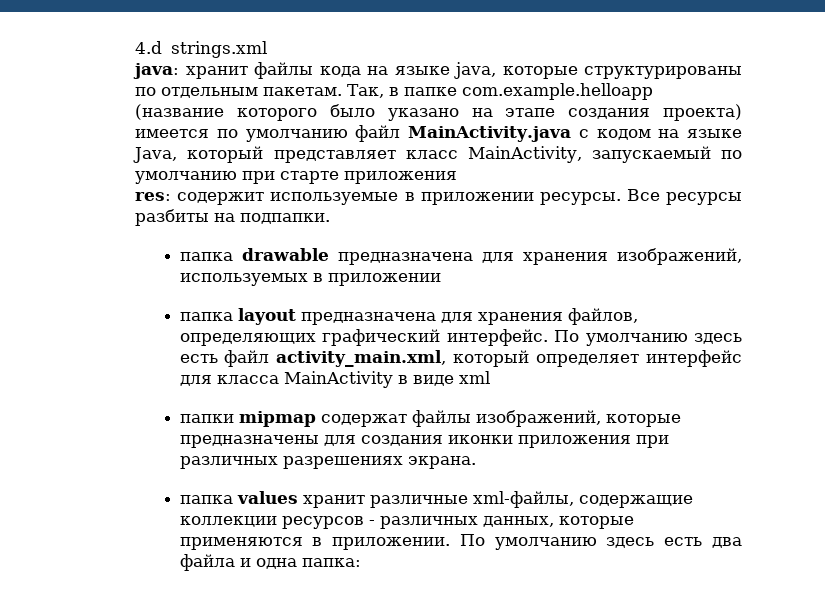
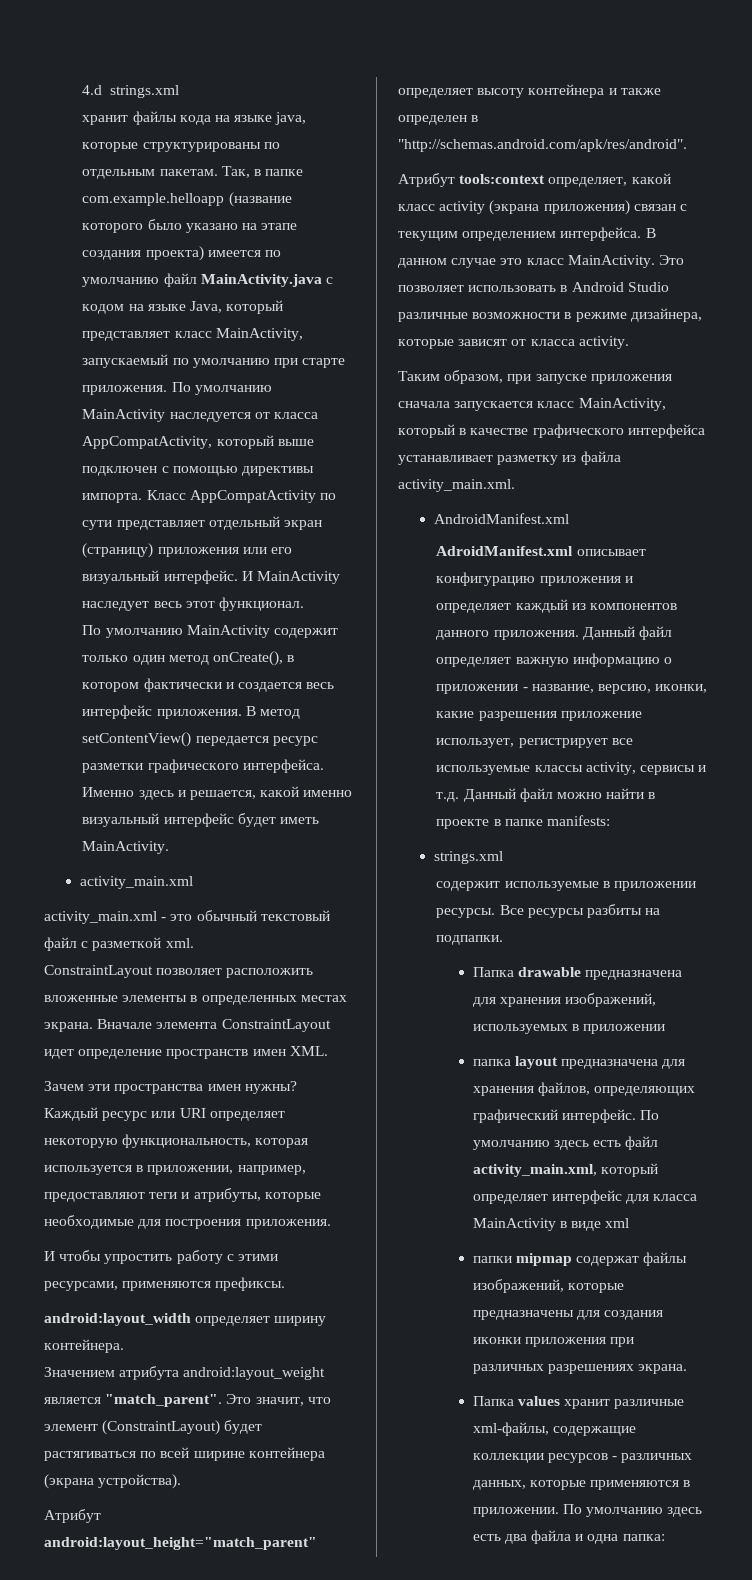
[133,63,180,79] java: -> (180, 91) none
[344,171,458,184] [135,192,172,201] приложения // res: -> [82,382,272,395] [82,409,318,422] [82,435,314,449] [82,466,314,476] [82,490,336,503] [82,516,322,530] [82,543,292,558] [82,570,340,584] [82,597,304,611] [82,625,338,638] [82,651,295,666] [82,678,335,692] [82,705,300,719] [82,732,318,747] [82,759,324,773] [82,786,353,800] [82,813,319,827] [82,841,170,854] [80,876,194,889] [44,910,330,924] [44,937,194,951] [44,965,314,978] [44,995,347,1005] [44,1019,331,1032] [44,1046,328,1059] [44,1081,297,1094] [44,1107,285,1121] [44,1134,309,1148] [44,1165,306,1175] [44,1188,321,1202] [44,1215,331,1229] [44,1250,278,1264] [44,1277,286,1291] [44,1313,327,1326] [44,1339,124,1353] [44,1366,326,1380] [44,1394,331,1407] [44,1420,263,1435] [44,1447,325,1461] [44,1474,182,1489] [44,1509,101,1523] [44,1537,317,1550] [398,84,661,98] [398,115,479,125] [398,139,687,152] [398,173,671,187] [398,200,687,215] [398,227,656,241] [398,255,684,268] [398,282,669,292] [398,308,702,322] [398,336,629,349] [398,370,672,384] [398,398,666,411] [398,424,705,438] [398,451,621,465] [398,479,515,492] [434,513,570,524] [436,546,646,556] [436,572,633,586] [436,599,677,613] [436,626,672,640] [436,653,672,667] [436,684,708,694] [436,711,642,721] [436,738,633,748] [436,762,707,775] [436,788,656,802] [436,815,610,829] [434,851,504,864] приложения. По умолчанию MainActivity наследуется от класса AppCompatActivity, который выше подключен с помощью директивы импорта. Класс AppCompatActivity по сути представляет отдельный экран (страницу) приложения или его визуальный интерфейс. И MainActivity наследует весь этот функционал. // По умолчанию MainActivity содержит только один метод onCreate(), в котором фактически и создается весь интерфейс приложения. В метод setContentView() передается ресурс разметки графического интерфейса. Именно здесь и решается, какой именно визуальный интерфейс будет иметь MainActivity. // activity_main.xml // activity_main.xml - это обычный текстовый файл с разметкой xml. // ConstraintLayout позволяет расположить вложенные элементы в определенных местах экрана. Вначале элемента ConstraintLayout идет определение пространств имен XML. // Зачем эти пространства имен нужны? Каждый ресурс или URI определяет некоторую функциональность, которая используется в приложении, например, предоставляют теги и атрибуты, которые необходимые для построения приложения. // И чтобы упростить работу с этими ресурсами, применяются префиксы. // android:layout_width определяет ширину контейнера. // Значением атрибута android:layout_weight является "match_parent". Это значит, что элемент (ConstraintLayout) будет растягиваться по всей ширине контейнера (экрана устройства). // Атрибут android:layout_height="match_parent" определяет высоту контейнера и также определен в "http://schemas.android.com/apk/res/android". // Атрибут tools:context определяет, какой класс activity (экрана приложения) связан с текущим определением интерфейса. В данном случае это класс MainActivity. Это позволяет использовать в Android Studio различные возможности в режиме дизайнера, которые зависят от класса activity. // Таким образом, при запуске приложения сначала запускается класс MainActivity, который в качестве графического интерфейса устанавливает разметку из файла activity_main.xml. // AndroidManifest.xml // АdroidManifest.xml описывает конфигурацию приложения и определяет каждый из компонентов данного приложения. Данный файл определяет важную информацию о приложении - название, версию, иконки, какие разрешения приложение использует, регистрирует все используемые классы activity, сервисы и т.д. Данный файл можно найти в проекте в папке manifests: // strings.xml //
[179,252,233,261] папка -> [472,967,514,977] Папка
[179,495,233,504] папка -> [472,1396,514,1406] Папка

